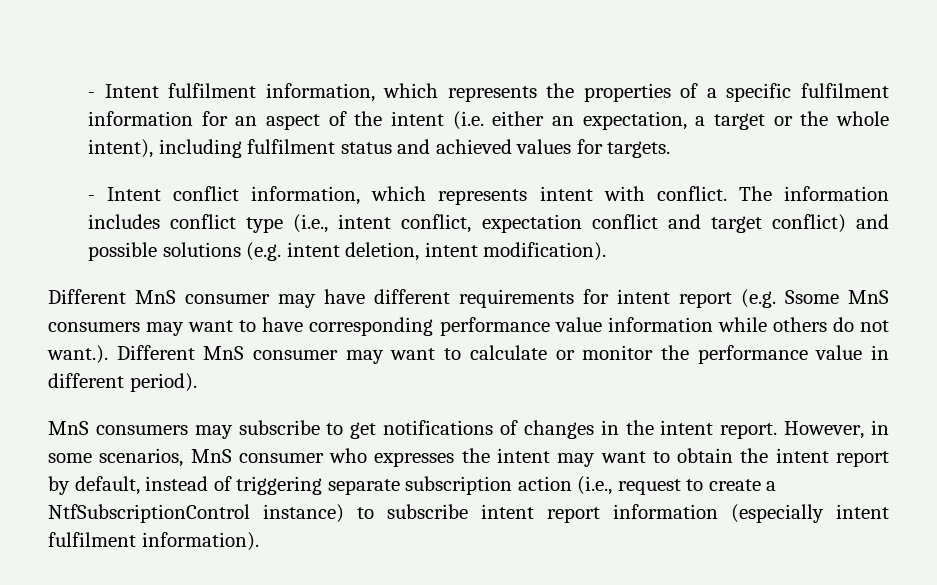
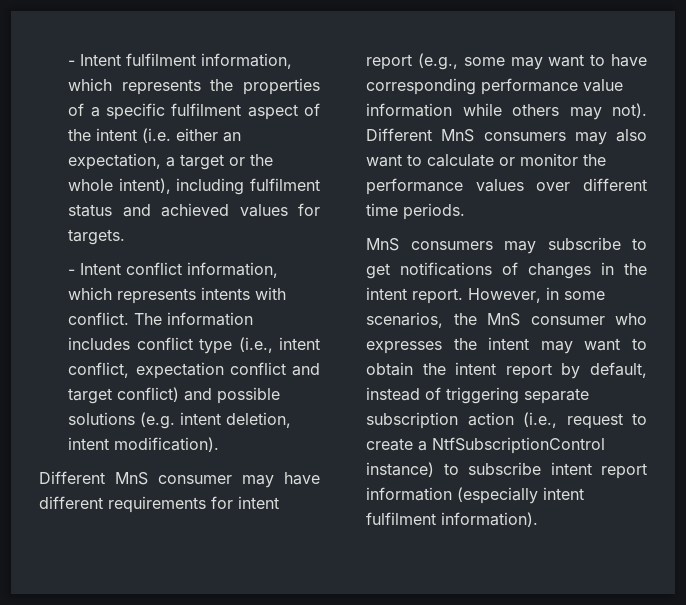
[87,111,258,126] information for an -> (242, 109) none
[539,186,593,201] intent -> [201,287,251,300] intents
[741,289,889,308] [48,322,140,332] (e.g. Ssome MnS consumers -> [417,53,505,70] (e.g., some
[832,317,890,332] [47,345,384,364] do not want.). Different MnS consumer may -> [569,103,647,120] [366,128,647,145] may not). Different MnS consumers may also
[815,345,890,360] [48,373,197,392] value in different period). -> [475,178,647,192] [366,203,465,220] values over different time periods.
(184, 457) none -> [453,313,477,325] the

